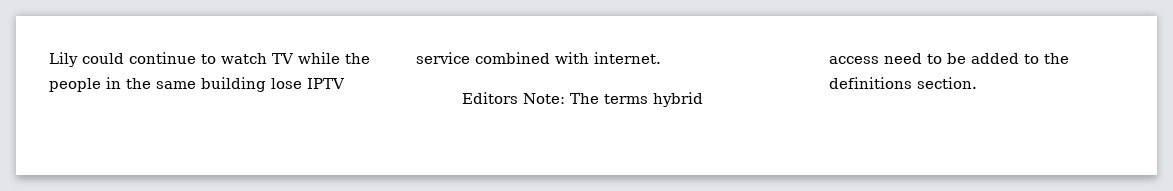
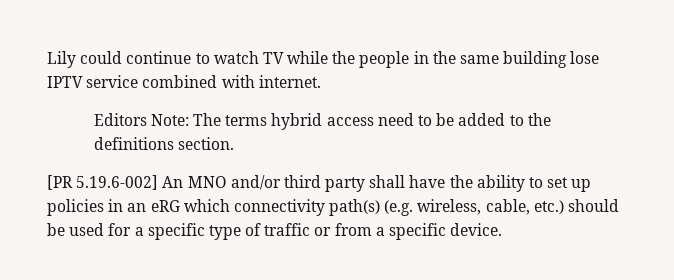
(978, 83) none -> [47,175,592,192] [47,199,620,216] [47,223,503,240] // [PR 5.19.6-002] An MNO and/or third party shall have the ability to set up policies in an eRG which connectivity path(s) (e.g. wireless, cable, etc.) should be used for a specific type of traffic or from a specific device.

